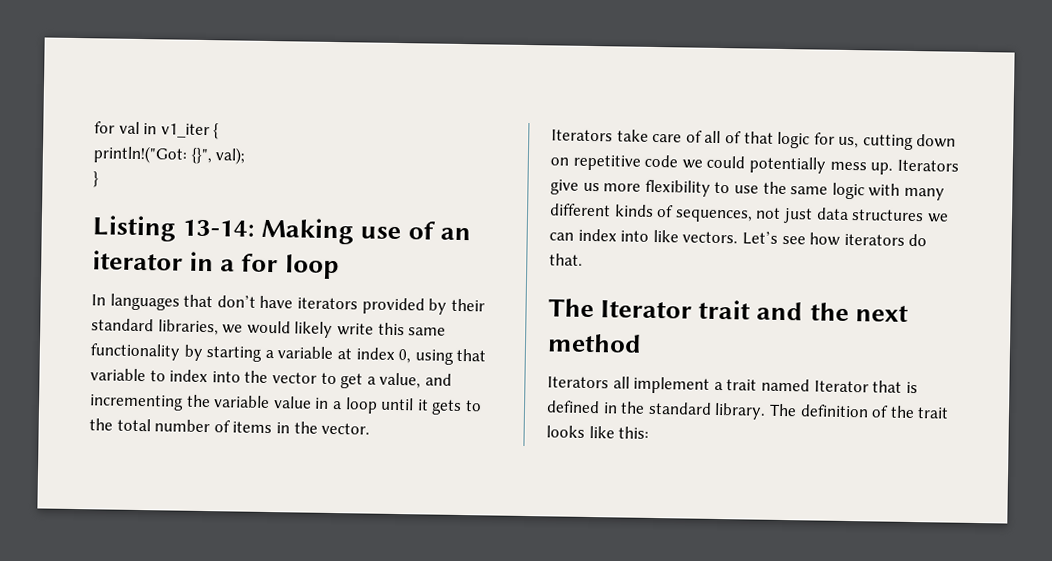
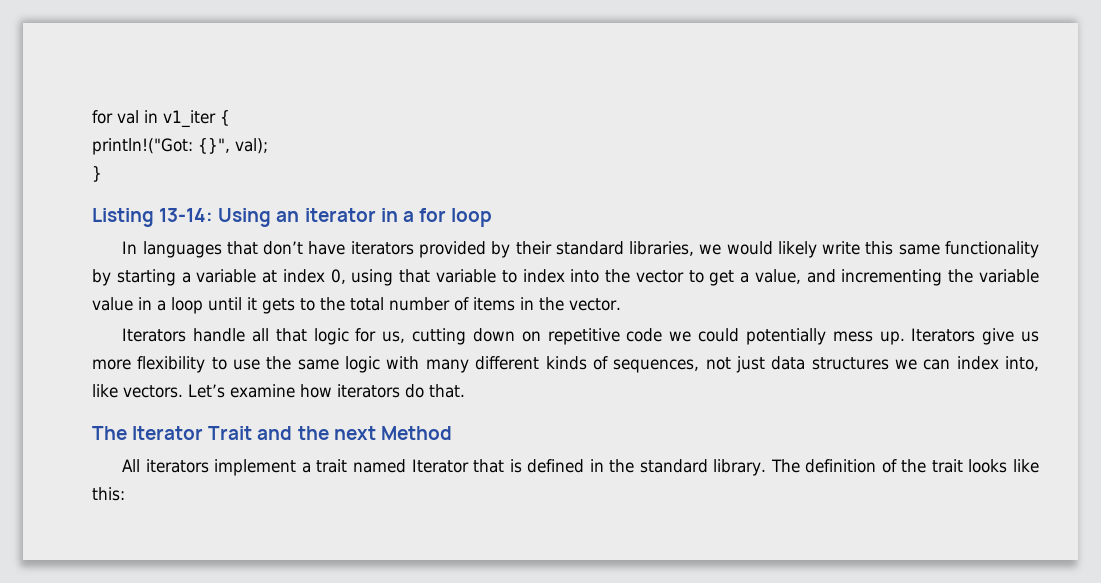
[261,217,436,245] Making use of -> [218,208,272,227] Using
[616,129,742,144] take care of all of -> [193,328,269,342] handle all
[620,230,650,242] into -> [1005,356,1040,371] into,
[781,235,806,245] see -> [230,384,295,398] examine
[698,299,752,320] trait -> [208,426,253,440] Trait
[547,333,642,353] [547,376,630,389] method // Iterators all -> [380,426,452,440] [122,459,209,473] Method // All iterators

